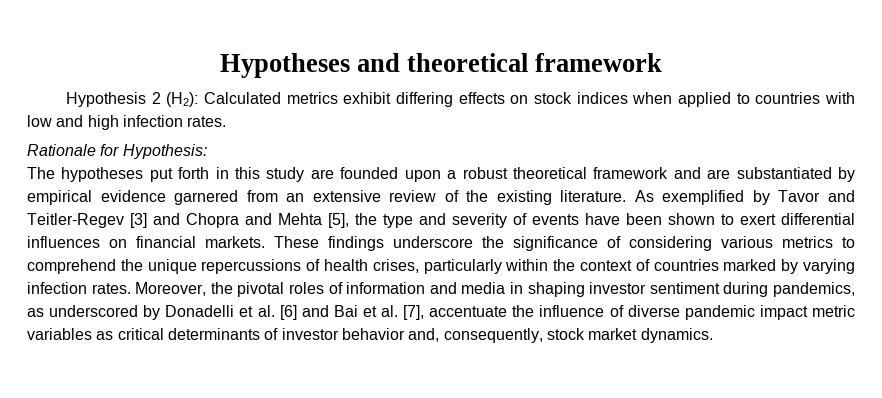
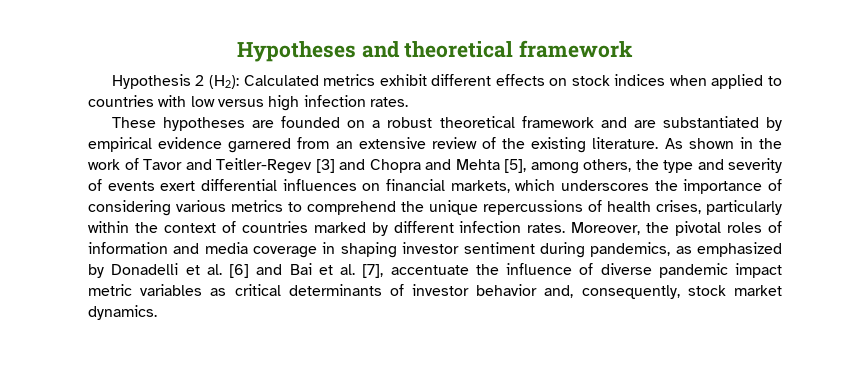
[395,92,453,107] differing -> [431,74,492,86] different
[56,115,84,127] and -> [217,99,264,107] versus
[27,144,207,159] [27,167,305,182] Rationale for Hypothesis: // The hypotheses put forth in this study -> [111,117,245,131] These hypotheses
[404,170,441,182] upon -> [347,120,366,128] on
[662,190,770,205] exemplified by -> [688,137,782,149] [88,158,139,170] shown in the work of
(349, 220) none -> [530,159,631,174] among others,
[585,213,734,225] have been shown to -> (155, 186) none
[205,236,598,251] markets. These findings underscore the significance -> [450,179,763,194] markets, which underscores the importance
[802,259,855,274] varying -> [393,221,454,233] different
(506, 288) none -> [253,246,318,258] coverage
[49,305,139,317] underscored -> [697,242,783,257] emphasized

